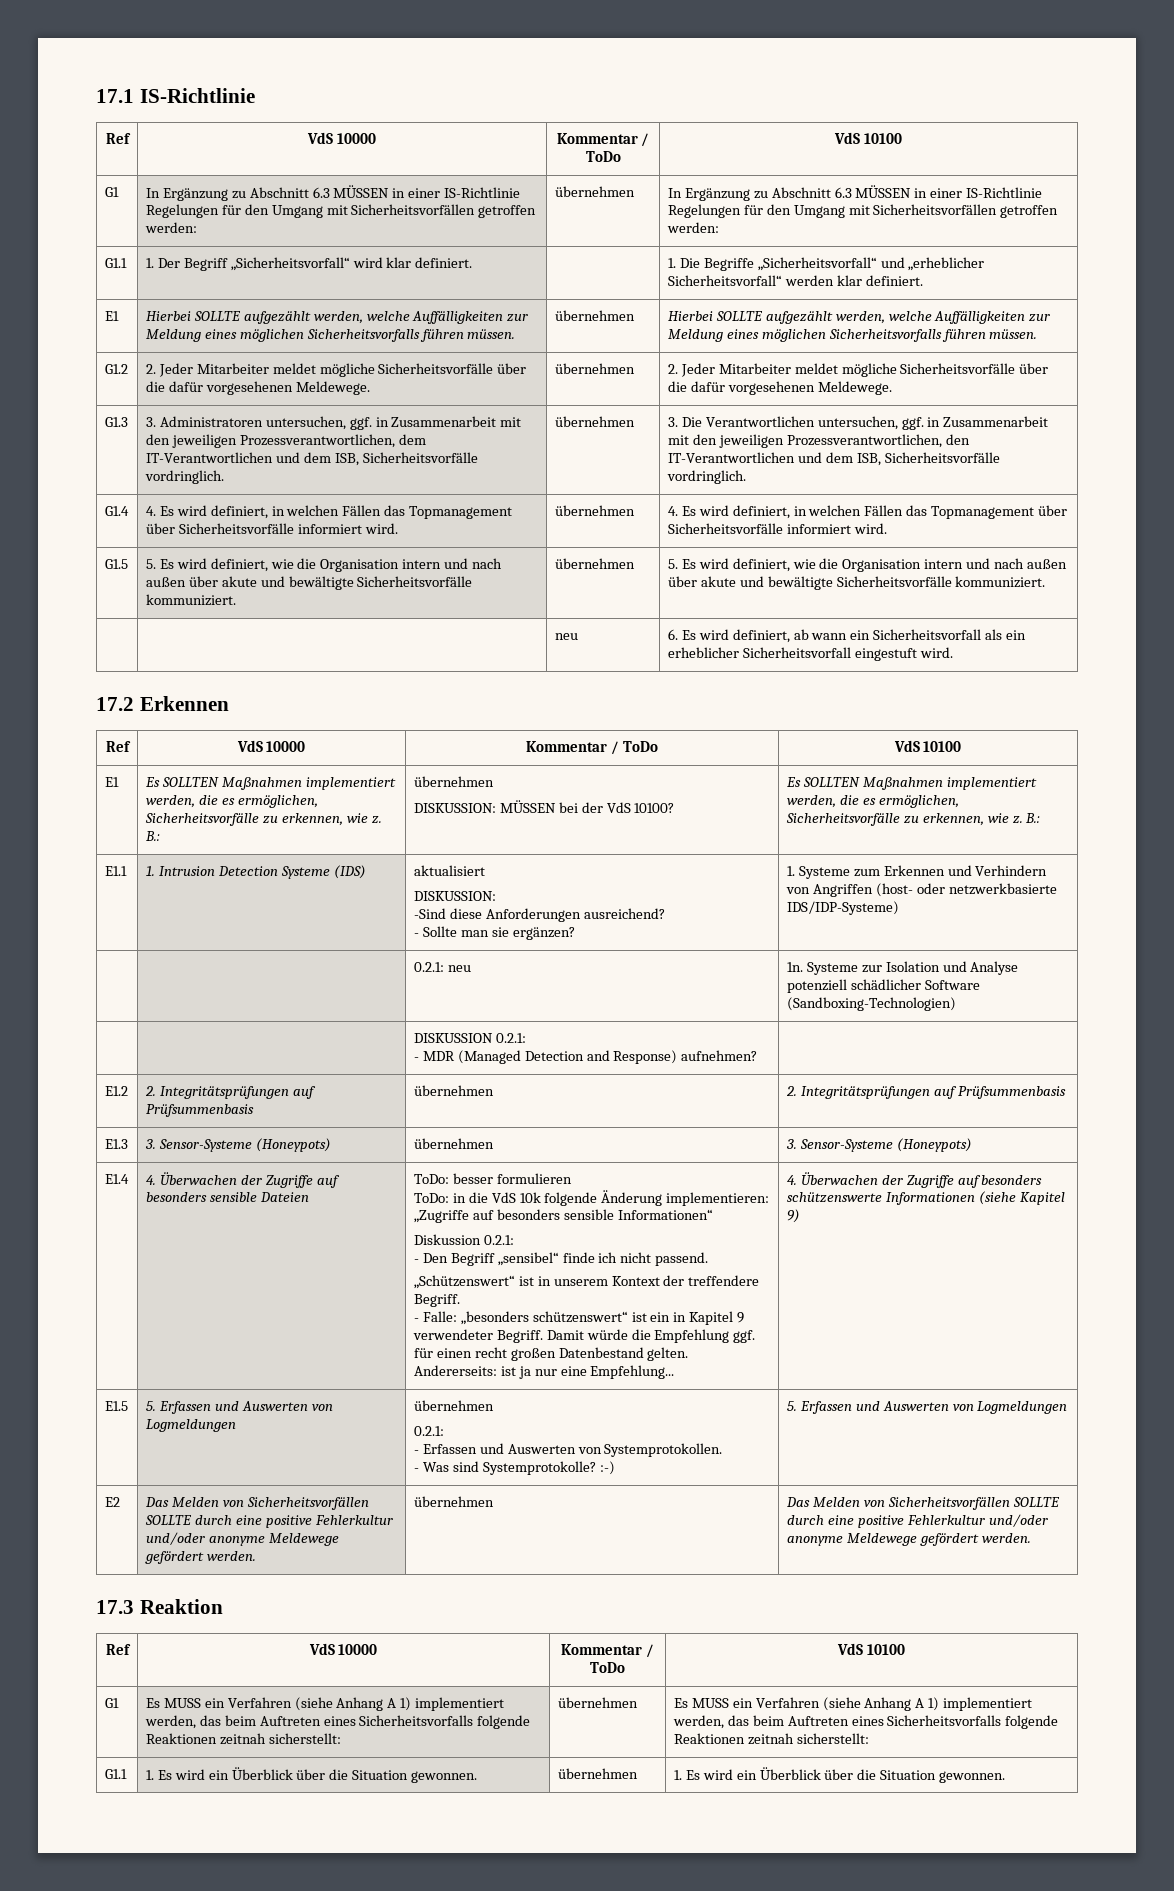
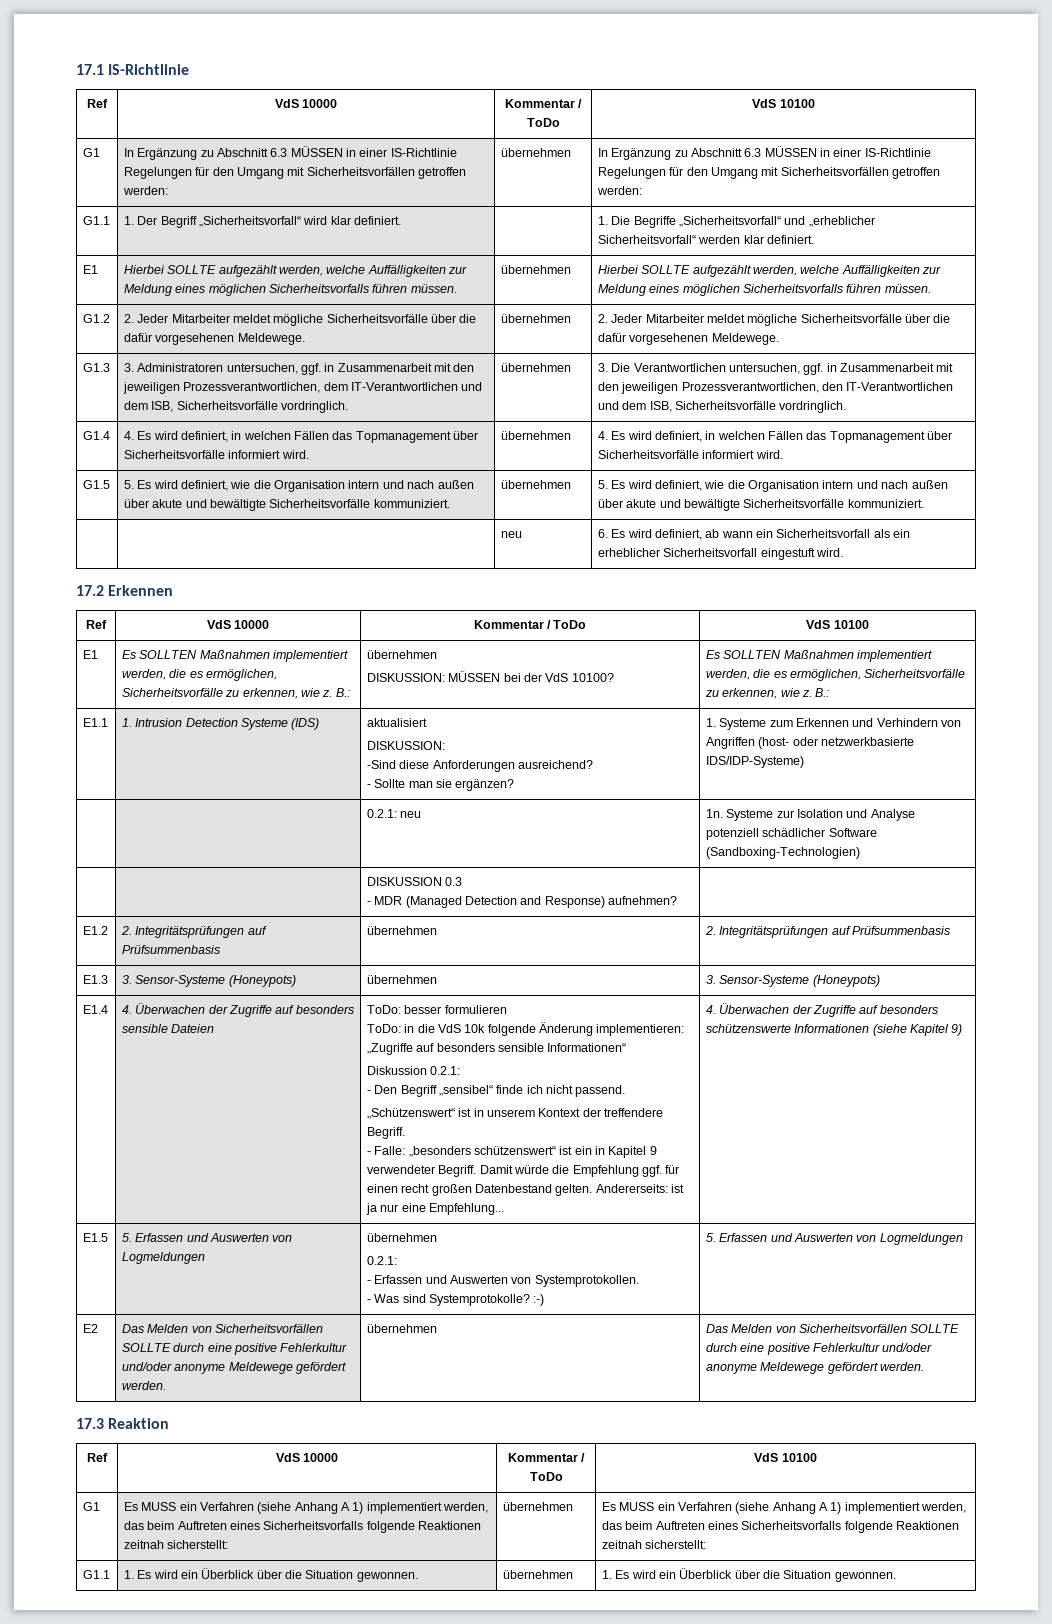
[495,1033,526,1043] 0.2.1: -> [445,877,463,886] 0.3

